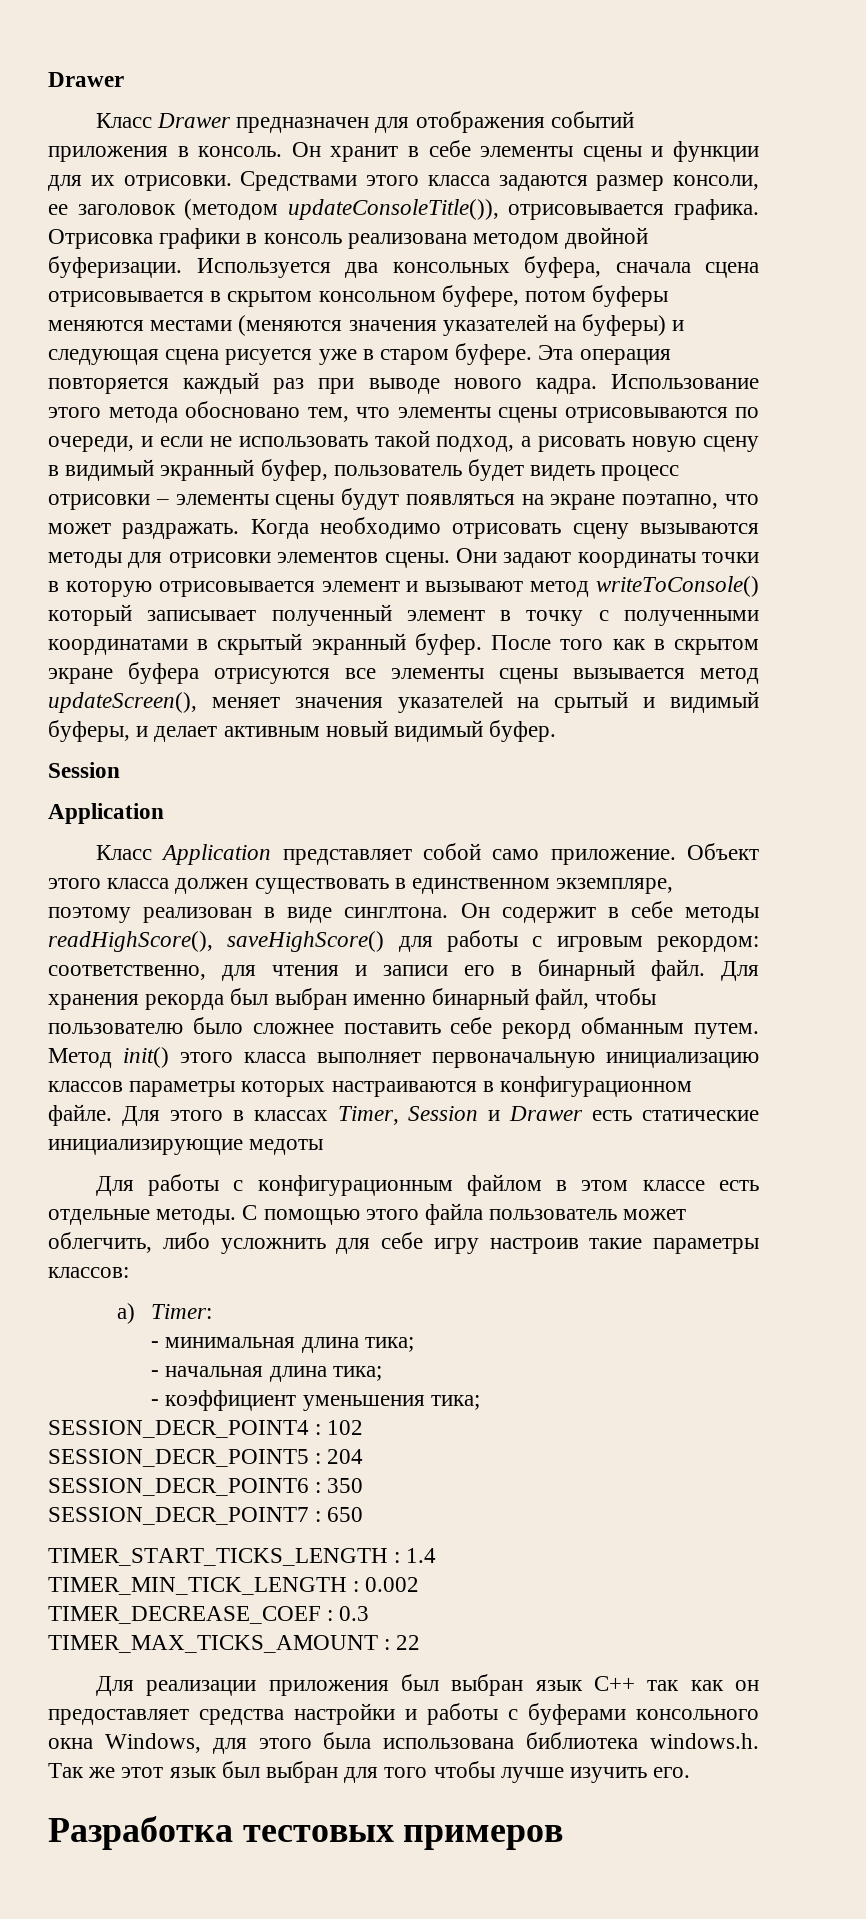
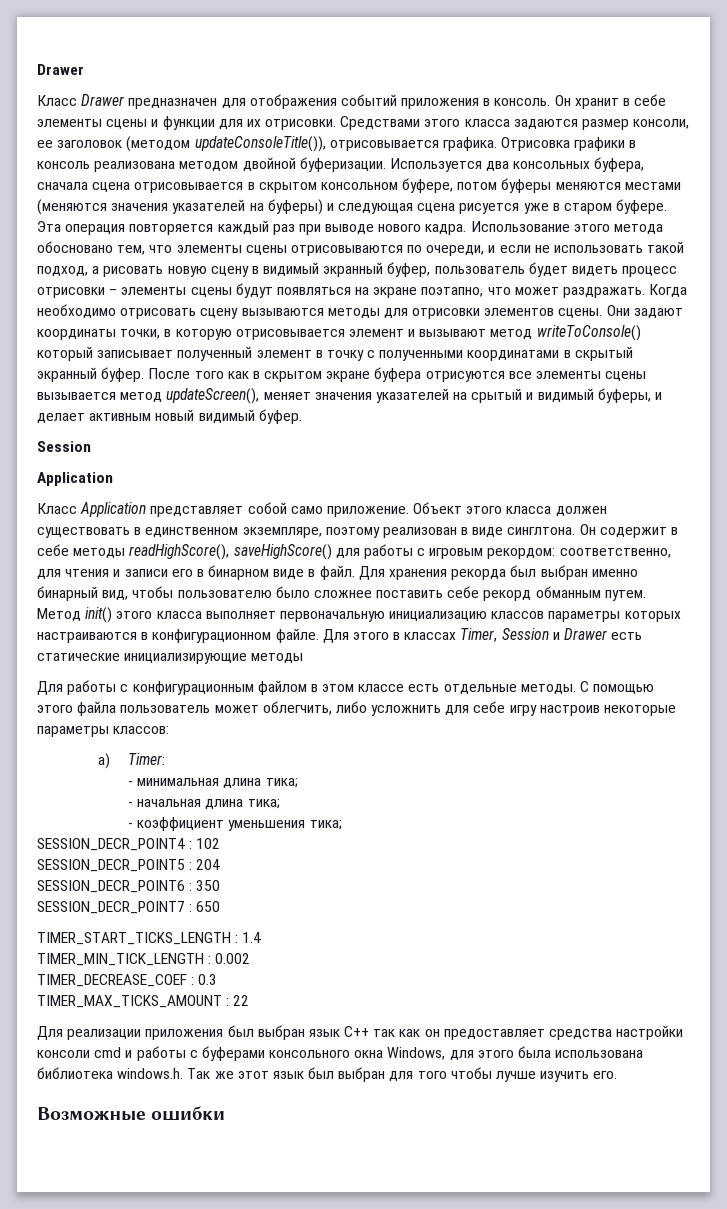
[702,552,759,563] точки -> [120,329,161,339] точки,
[538,959,635,981] бинарный -> [208,565,316,580] бинарном виде в
[535,988,590,1010] файл, -> [102,590,129,600] вид,
[249,1139,324,1155] медоты -> [251,653,304,663] методы
[589,1238,643,1249] такие -> [604,705,677,716] некоторые
(395, 1714) none -> [37,1047,122,1058] консоли cmd
[48,1816,564,1850] Разработка тестовых примеров -> [37,1106,226,1121] Возможные ошибки

